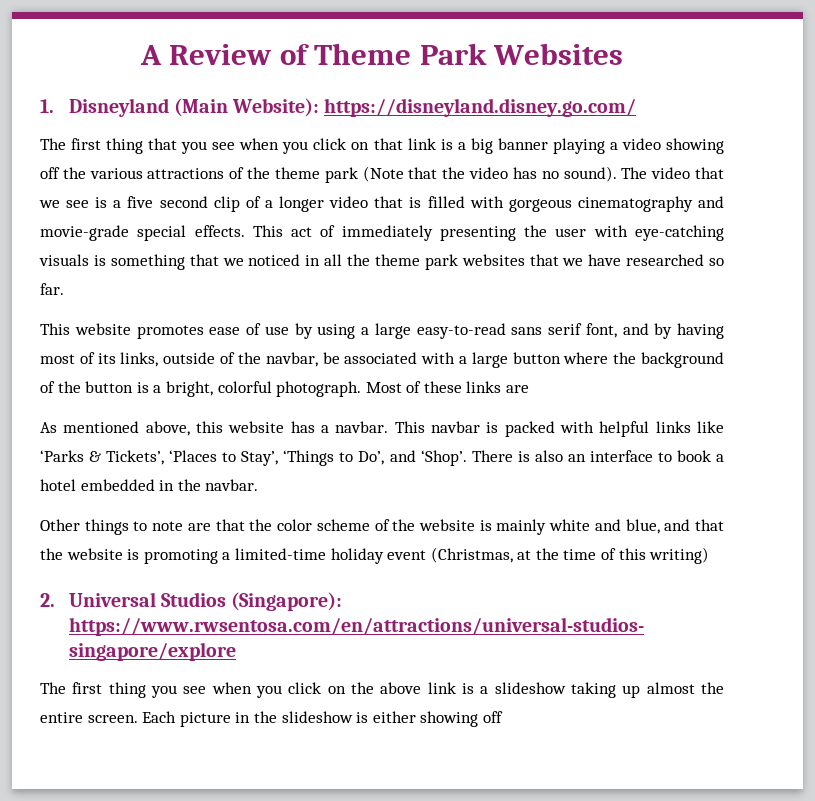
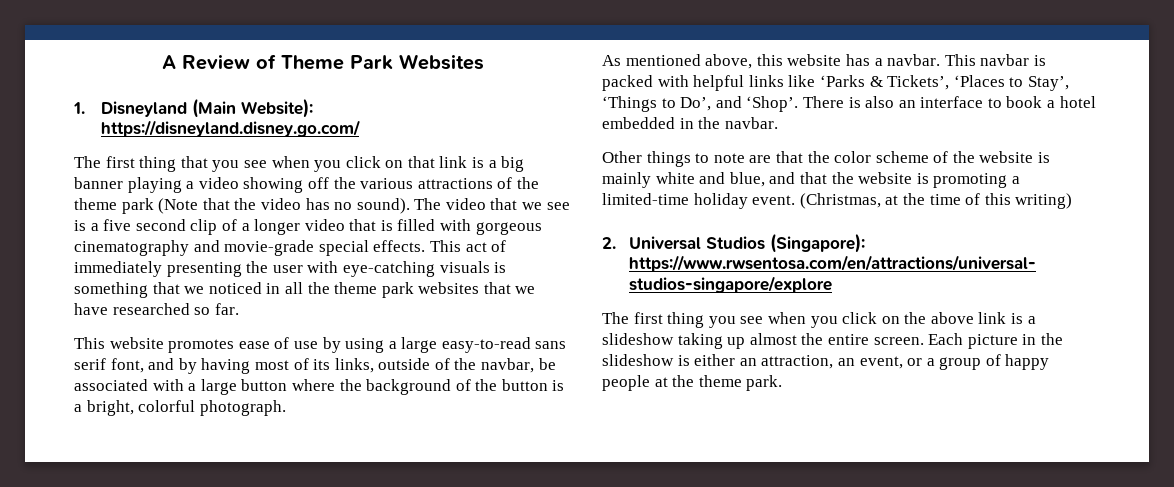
[365,381,530,393] Most of these links are -> (286, 408) none
[387,550,427,560] event -> [752,195,796,205] event.
[420,711,503,727] showing off -> [739,354,1050,370] [602,375,783,391] an attraction, an event, or a group of happy people at the theme park.

